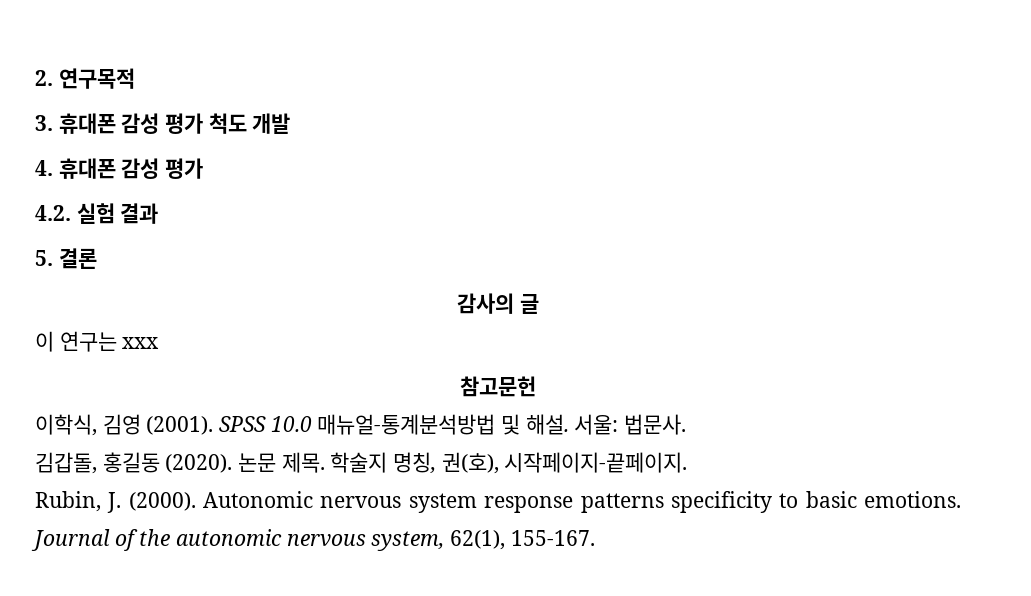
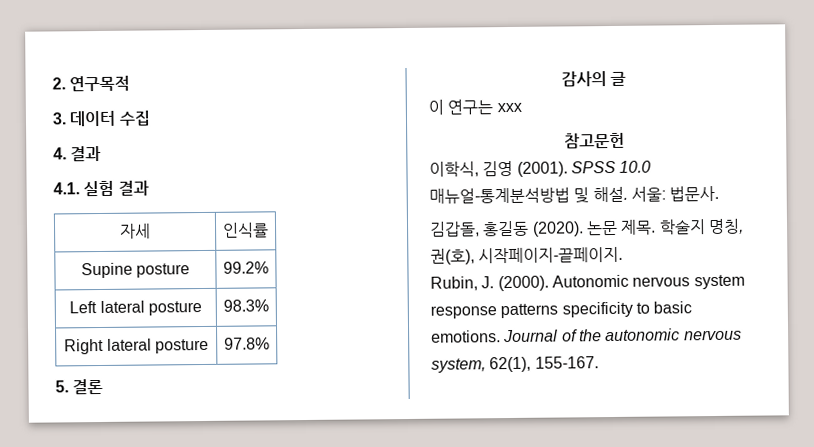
[58,113,291,134] [35,158,204,179] [35,203,159,224] 휴대폰 감성 평가 척도 개발 // 4. 휴대폰 감성 평가 // 4.2. 실험 결과 -> [69,110,151,127] [53,145,102,162] [53,180,149,197] [119,223,151,239] [222,222,269,238] [80,262,191,279] [223,261,269,274] [69,300,202,316] [223,299,269,312] [64,338,209,355] [224,337,270,350] 데이터 수집 // 4. 결과 // 4.1. 실험 결과 // 자세 | 인식률 // Supine posture | 99.2% // Left lateral posture | 98.3% // Right lateral posture | 97.8%

